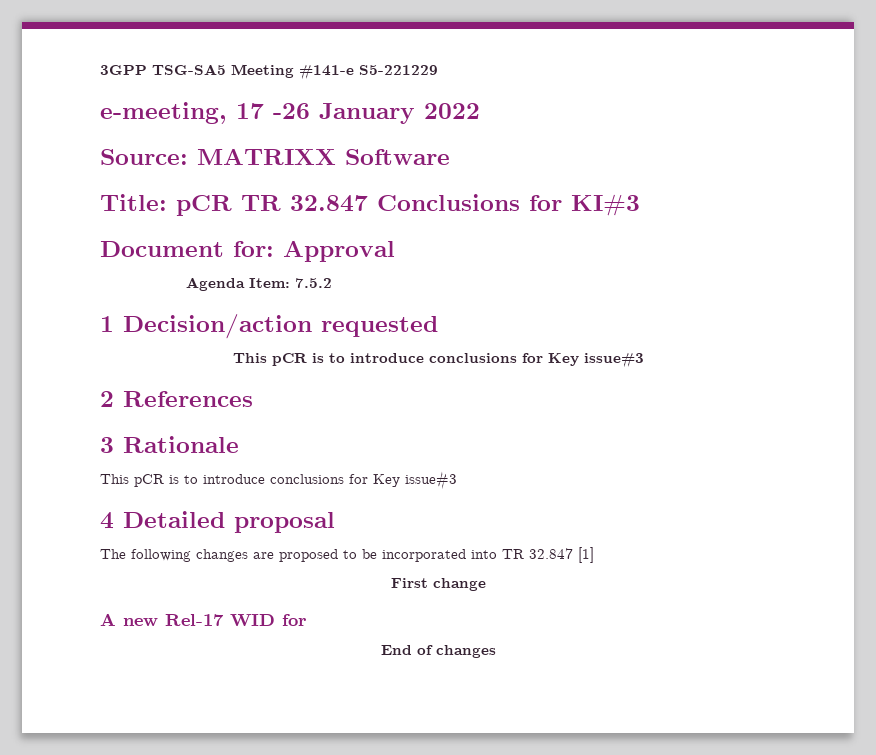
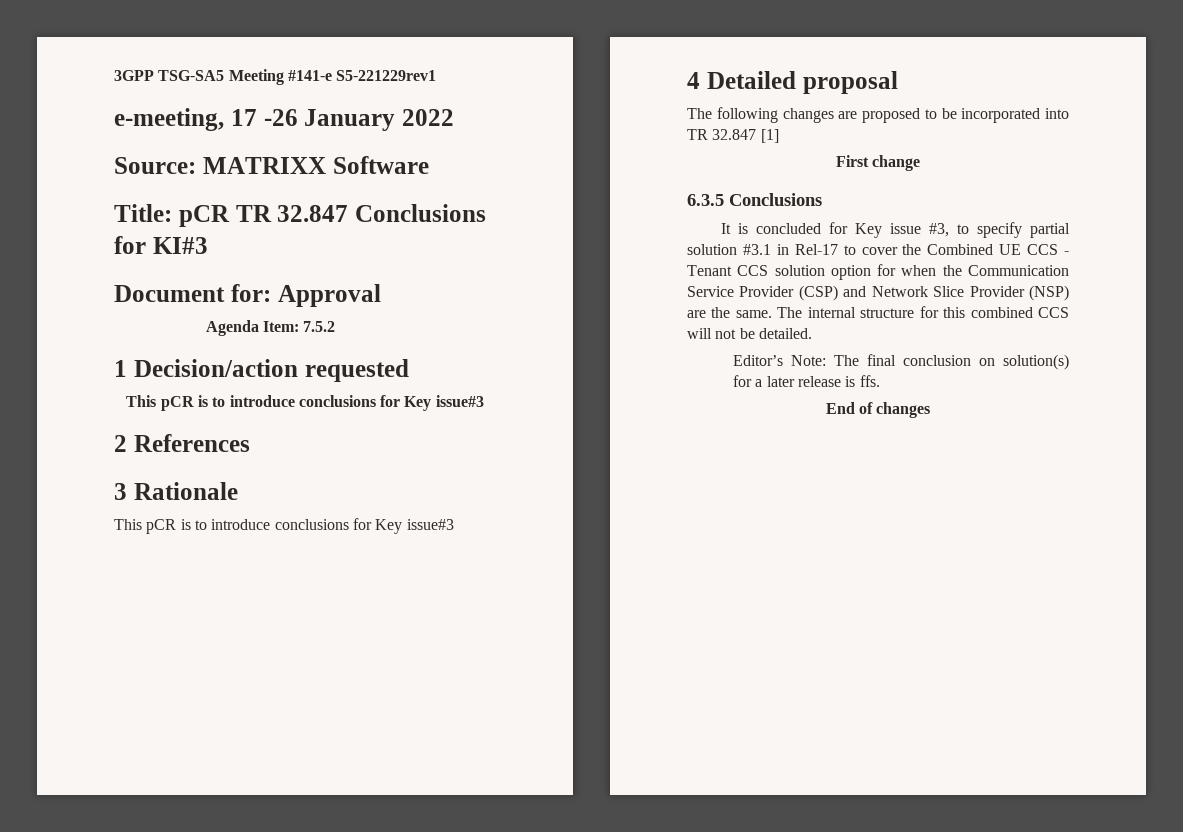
[359,65,438,75] S5-221229 -> [336,70,437,81] S5-221229rev1
[100,613,307,627] A new Rel-17 WID for -> [687,193,822,206] [721,222,1070,238] [687,244,1069,255] [687,264,1069,280] [687,285,1069,301] [687,306,1069,318] [687,328,812,339] [732,354,1069,370] [732,375,880,387] 6.3.5 Conclusions // It is concluded for Key issue #3, to specify partial solution #3.1 in Rel-17 to cover the Combined UE CCS - Tenant CCS solution option for when the Communication Service Provider (CSP) and Network Slice Provider (NSP) are the same. The internal structure for this combined CCS will not be detailed. // Editor’s Note: The final conclusion on solution(s) for a later release is ffs.

